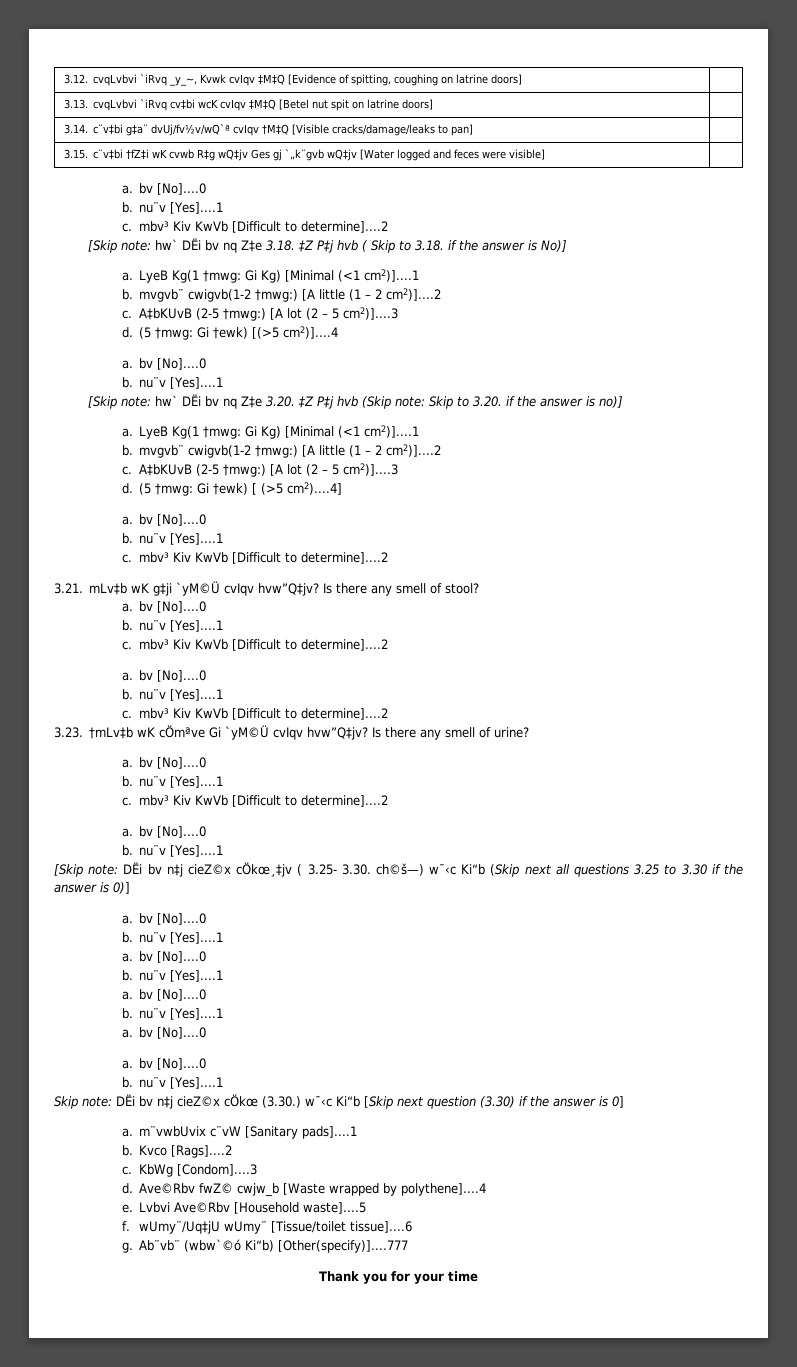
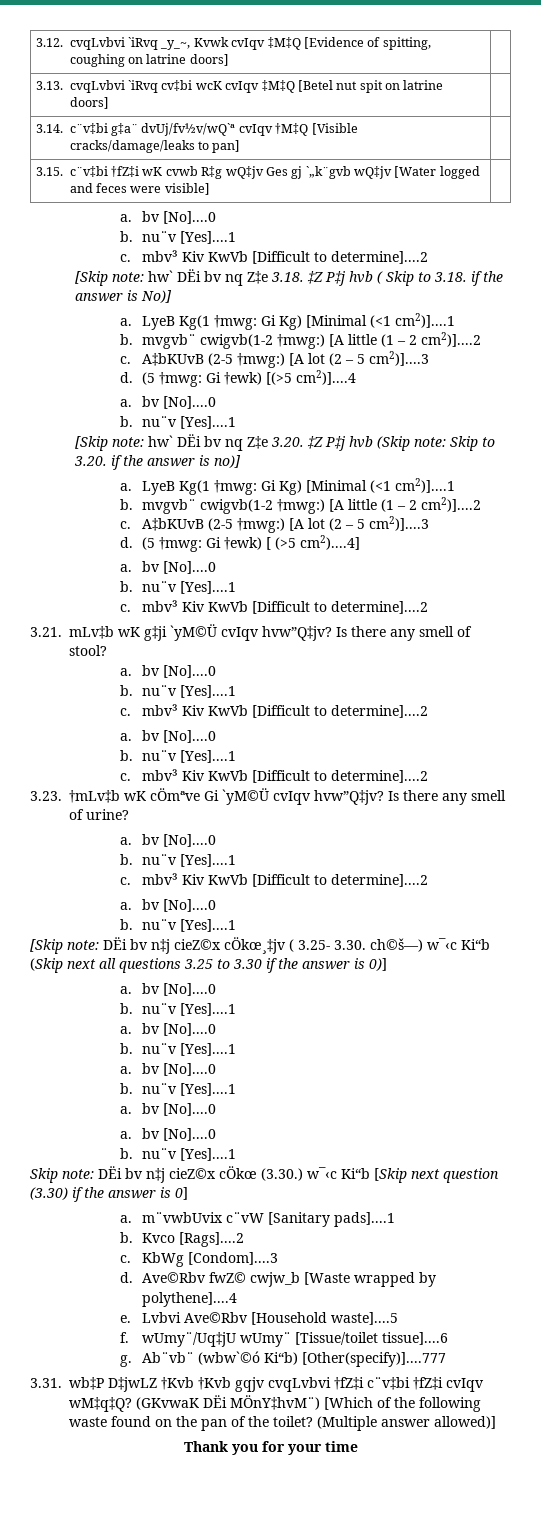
(408, 1246) none -> [30,1377,484,1392] [69,1395,481,1412] [69,1416,496,1431] // 3.31. wb‡P D‡jwLZ †Kvb †Kvb gqjv cvqLvbvi †fZ‡i c¨v‡bi †fZ‡i cvIqv wM‡q‡Q? (GKvwaK DËi MÖnY‡hvM¨) [Which of the following waste found on the pan of the toilet? (Multiple answer allowed)]

